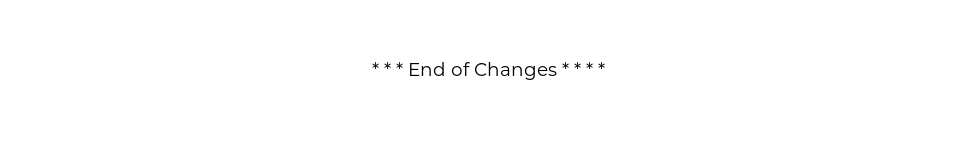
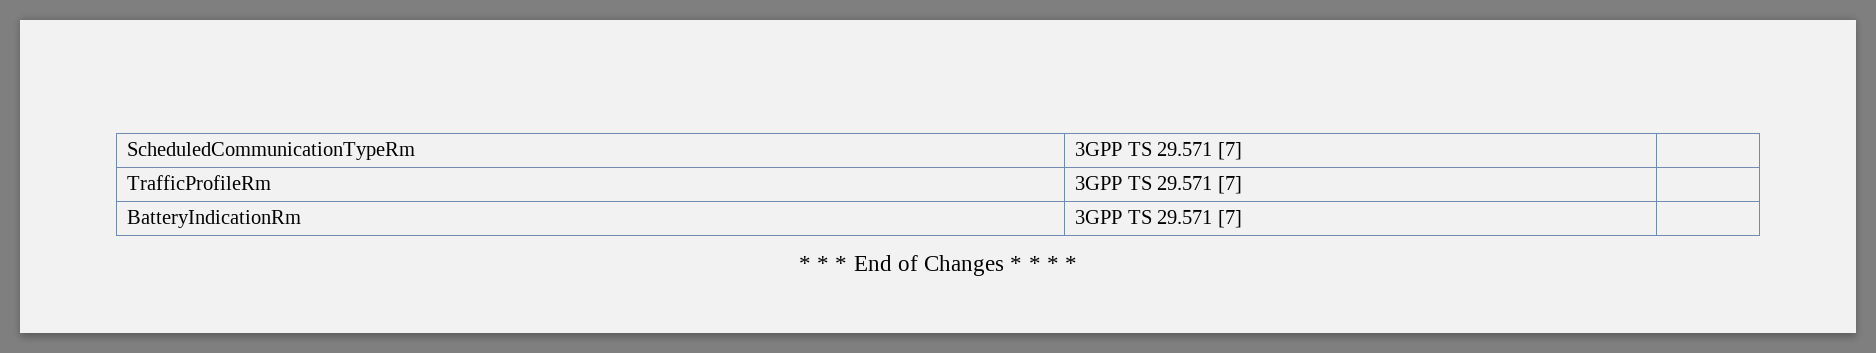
(371, 69) none -> [126,142,415,160] [1074,142,1242,160] [126,175,271,190] [1074,176,1242,194] [126,210,301,228] [1074,210,1242,228] ScheduledCommunicationTypeRm | 3GPP TS 29.571 [7] | // TrafficProfileRm | 3GPP TS 29.571 [7] | // BatteryIndicationRm | 3GPP TS 29.571 [7] | //

